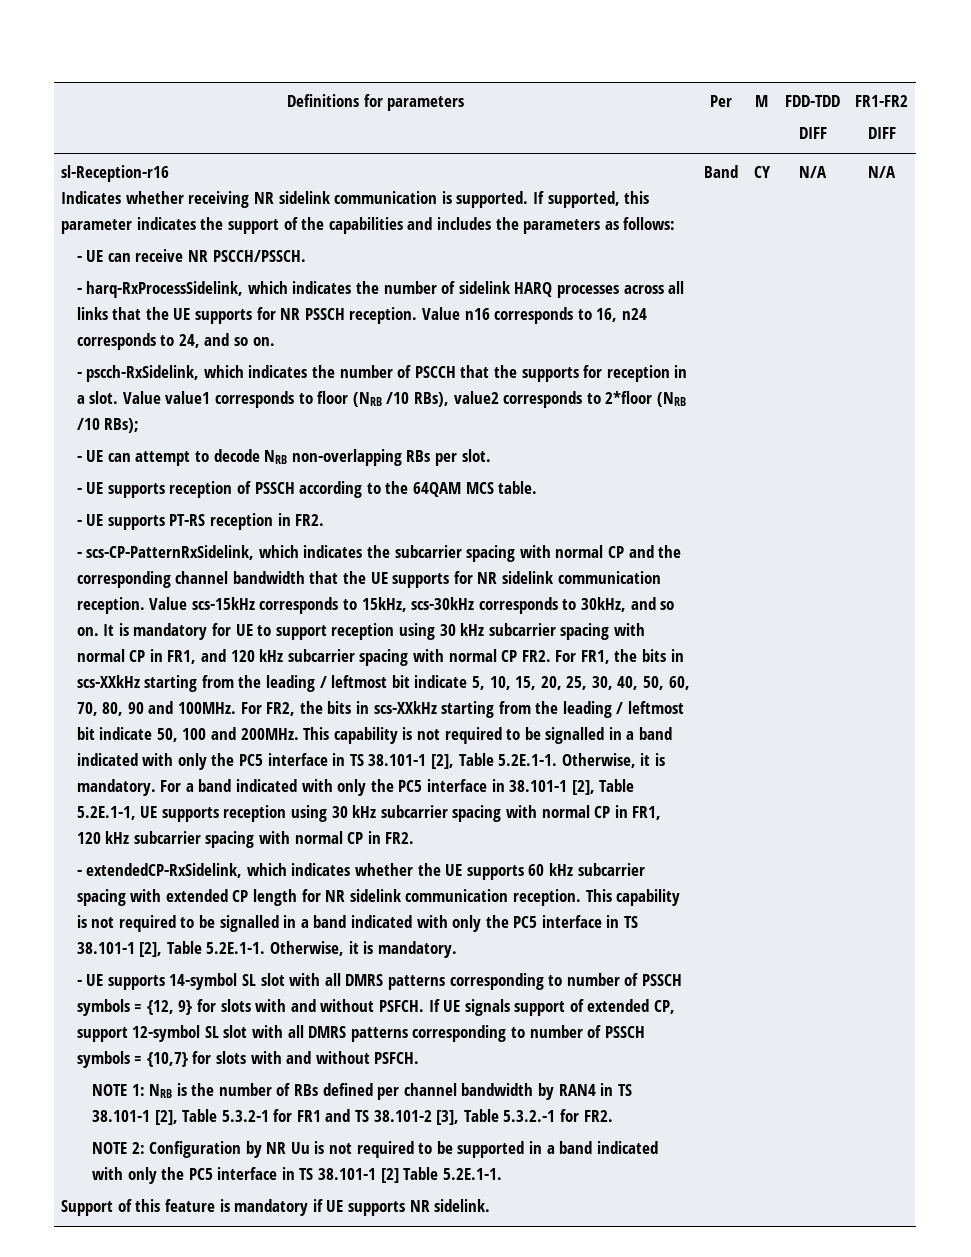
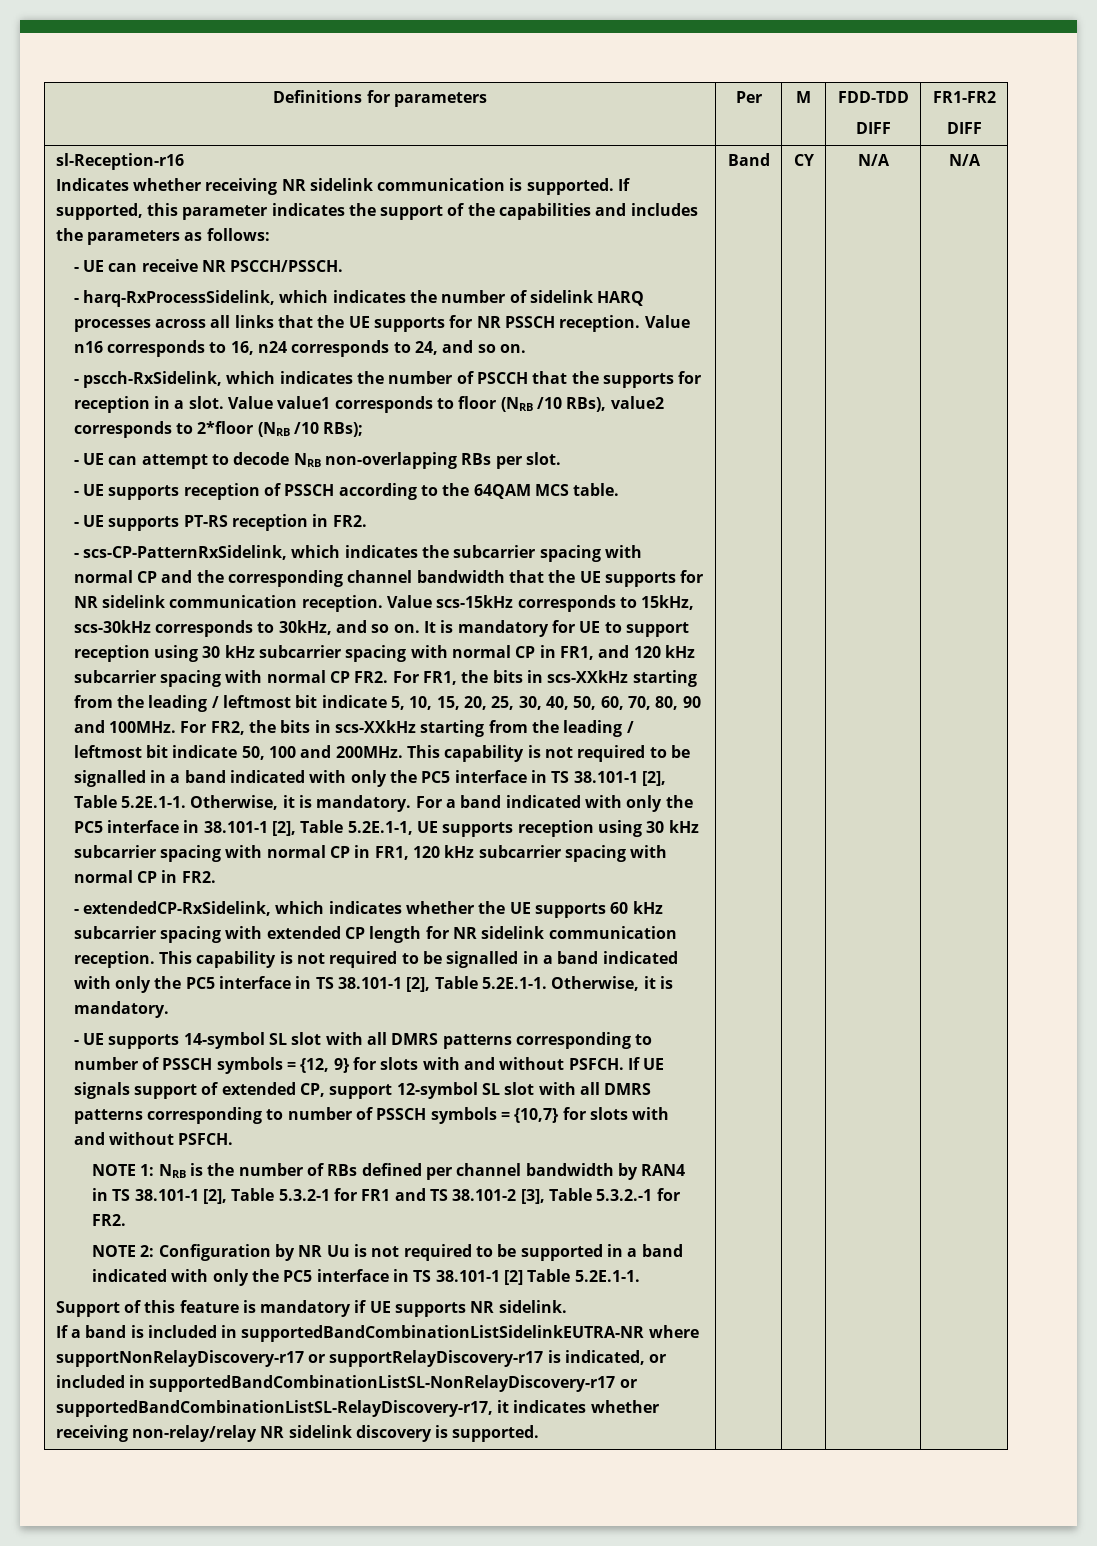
(491, 1205) none -> [55,1325,699,1342] [55,1350,667,1367] [55,1375,637,1392] [55,1400,659,1417] [55,1425,540,1442] // If a band is included in supportedBandCombinationListSidelinkEUTRA-NR where supportNonRelayDiscovery-r17 or supportRelayDiscovery-r17 is indicated, or included in supportedBandCombinationListSL-NonRelayDiscovery-r17 or supportedBandCombinationListSL-RelayDiscovery-r17, it indicates whether receiving non-relay/relay NR sidelink discovery is supported.

